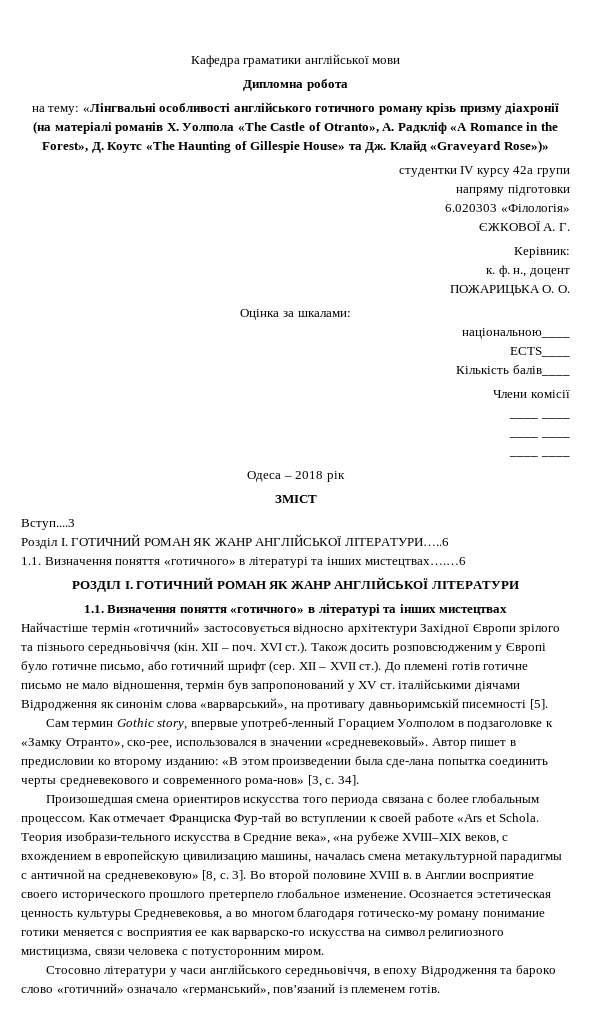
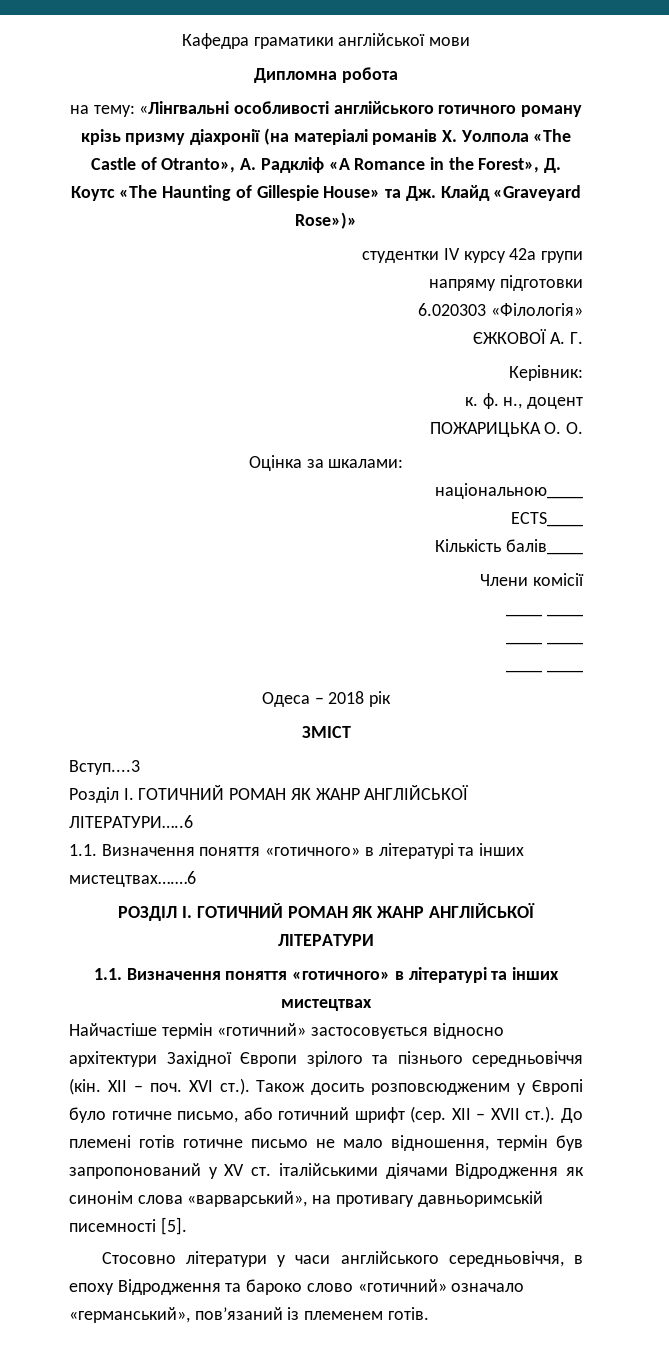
[45,717,553,730] [21,736,516,749] [21,756,549,768] [21,775,359,787] [45,794,540,806] [21,812,540,825] [21,832,509,844] [21,850,563,863] [21,869,535,882] [21,889,551,901] [21,908,545,920] [21,930,505,939] [21,949,324,958] // Сам термин Gothic story, впервые употреб-ленный Горацием Уолполом в подзаголовке к «Замку Отранто», ско-рее, использовался в значении «средневековый». Автор пишет в предисловии ко второму изданию: «В этом произведении была сде-лана попытка соединить черты средневекового и современного рома-нов» [3, с. 34]. // Произошедшая смена ориентиров искусства того периода связана с более глобальным процессом. Как отмечает Франциска Фур-тай во вступлении к своей работе «Ars et Schola. Теория изобрази-тельного искусства в Средние века», «на рубеже XVIII–XIX веков, с вхождением в европейскую цивилизацию машины, началась смена метакультурной парадигмы с античной на средневековую» [8, с. 3]. Во второй половине XVIII в. в Англии восприятие своего исторического прошлого претерпело глобальное изменение. Осознается эстетическая ценность культуры Средневековья, а во многом благодаря готическо-му роману понимание готики меняется с восприятия ее как варварско-го искусства на символ религиозного мистицизма, связи человека с потусторонним миром. -> (187, 1226) none

